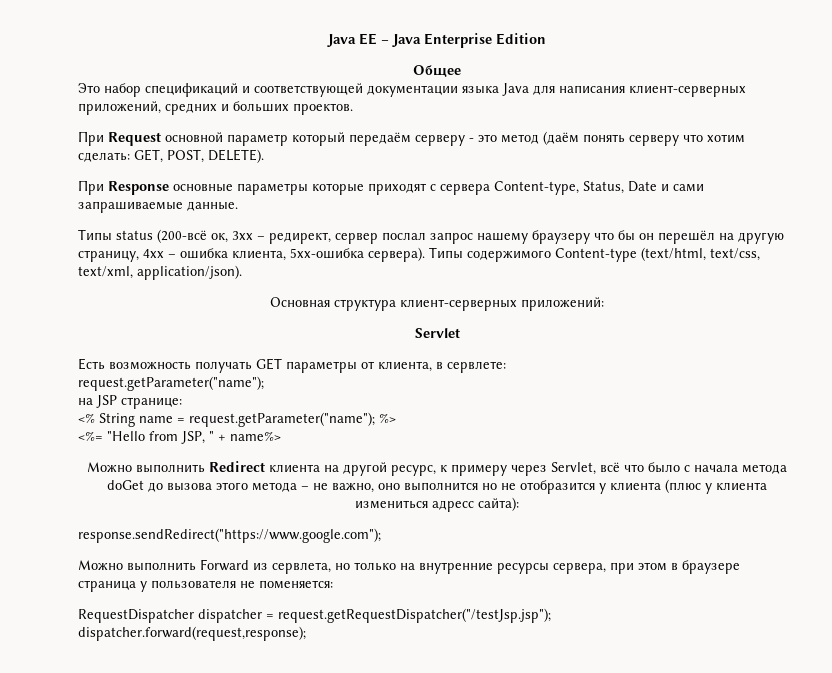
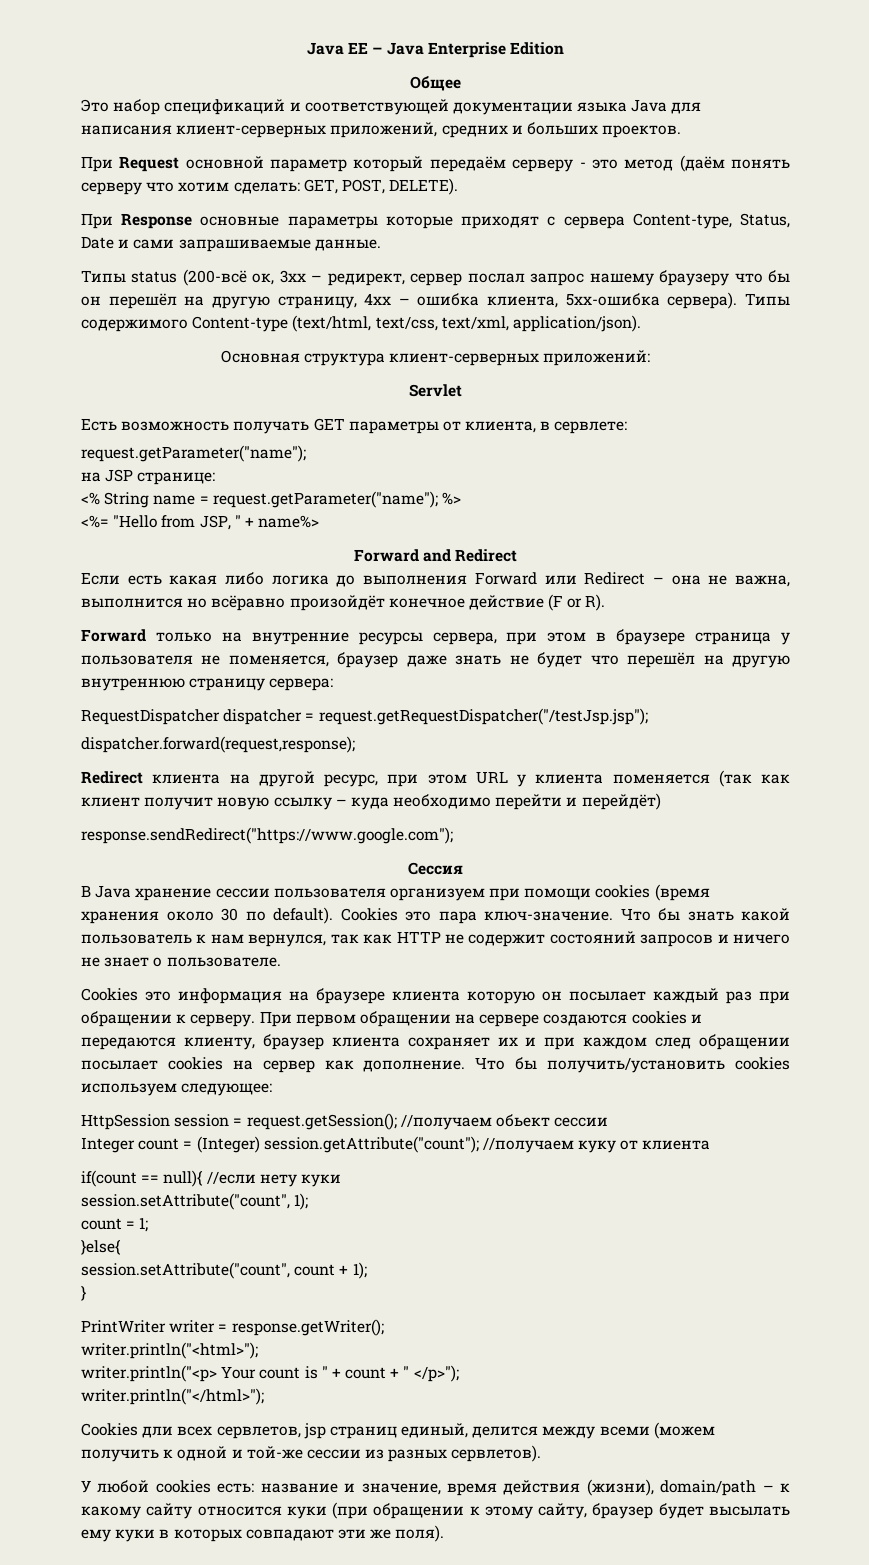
[87,461,787,476] [107,479,767,494] [355,497,519,512] [78,528,381,543] [78,559,350,574] Можно выполнить Redirect клиента на другой ресурс, к примеру через Servlet, всё что было с начала метода doGet до вызова этого метода – не важно, оно выполнится но не отобразится у клиента (плюс у клиента измениться адресс сайта): // response.sendRedirect("https://www.google.com"); // Можно выполнить Forward из сервлета, но -> [353,549,518,562] [81,572,791,587] [81,594,606,611] [81,629,146,642] Forward and Redirect // Если есть какая либо логика до выполнения Forward или Redirect – она не важна, выполнится но всёравно произойдёт конечное действие (F or R). // Forward
[259,580,333,589] поменяется: -> [228,652,790,668] [81,678,334,691] поменяется, браузер даже знать не будет что перешёл на другую внутреннюю cтраницу сервера:
(306, 633) none -> [81,770,790,787] [81,793,661,810] [81,827,453,844] [408,862,463,875] [81,884,710,901] [81,907,790,924] [81,931,790,947] [81,957,281,967] [81,988,790,1004] [81,1011,702,1027] [81,1034,790,1050] [81,1057,791,1073] [81,1083,273,1096] [81,1113,609,1130] [81,1136,711,1153] [81,1170,341,1187] [81,1193,309,1210] [81,1217,149,1232] [81,1239,121,1255] [81,1262,367,1279] [81,1285,86,1301] [81,1319,384,1336] [81,1342,258,1359] [81,1365,459,1382] [81,1388,264,1405] [81,1422,715,1439] [81,1445,542,1462] [81,1479,790,1496] [81,1502,790,1519] [81,1525,445,1542] // Redirect клиента на другой ресурс, при этом URL у клиента поменяется (так как клиент получит новую ссылку – куда необходимо перейти и перейдёт) // response.sendRedirect("https://www.google.com"); // Сессия // В Java хранение сессии пользователя организуем при помощи cookies (время хранения около 30 по default). Cookies это пара ключ-значение. Что бы знать какой пользователь к нам вернулся, так как HTTP не содержит состояний запросов и ничего не знает о пользователе. // Cookies это информация на браузере клиента которую он посылает каждый раз при обращении к серверу. При первом обращении на сервере создаются cookies и передаются клиенту, браузер клиента сохраняет их и при каждом след обращении посылает cookies на сервер как дополнение. Что бы получить/установить cookies используем следующее: // HttpSession session = request.getSession(); //получаем обьект сессии // Integer count = (Integer) session.getAttribute("count"); //получаем куку от клиента // if(count == null){ //если нету куки // session.setAttribute("count", 1); // count = 1; // }else{ // session.setAttribute("count", count + 1); // } // PrintWriter writer = response.getWriter(); // writer.println("<html>"); // writer.println("<p> Your count is " + count + " </p>"); // writer.println("</html>"); // Cookies дли всех сервлетов, jsp страниц единый, делится между всеми (можем получить к одной и той-же сессии из разных сервлетов). // У любой cookies есть: название и значение, время действия (жизни), domain/path – к какому сайту относится куки (при обращении к этому сайту, браузер будет высылать ему куки в которых совпадают эти же поля).

